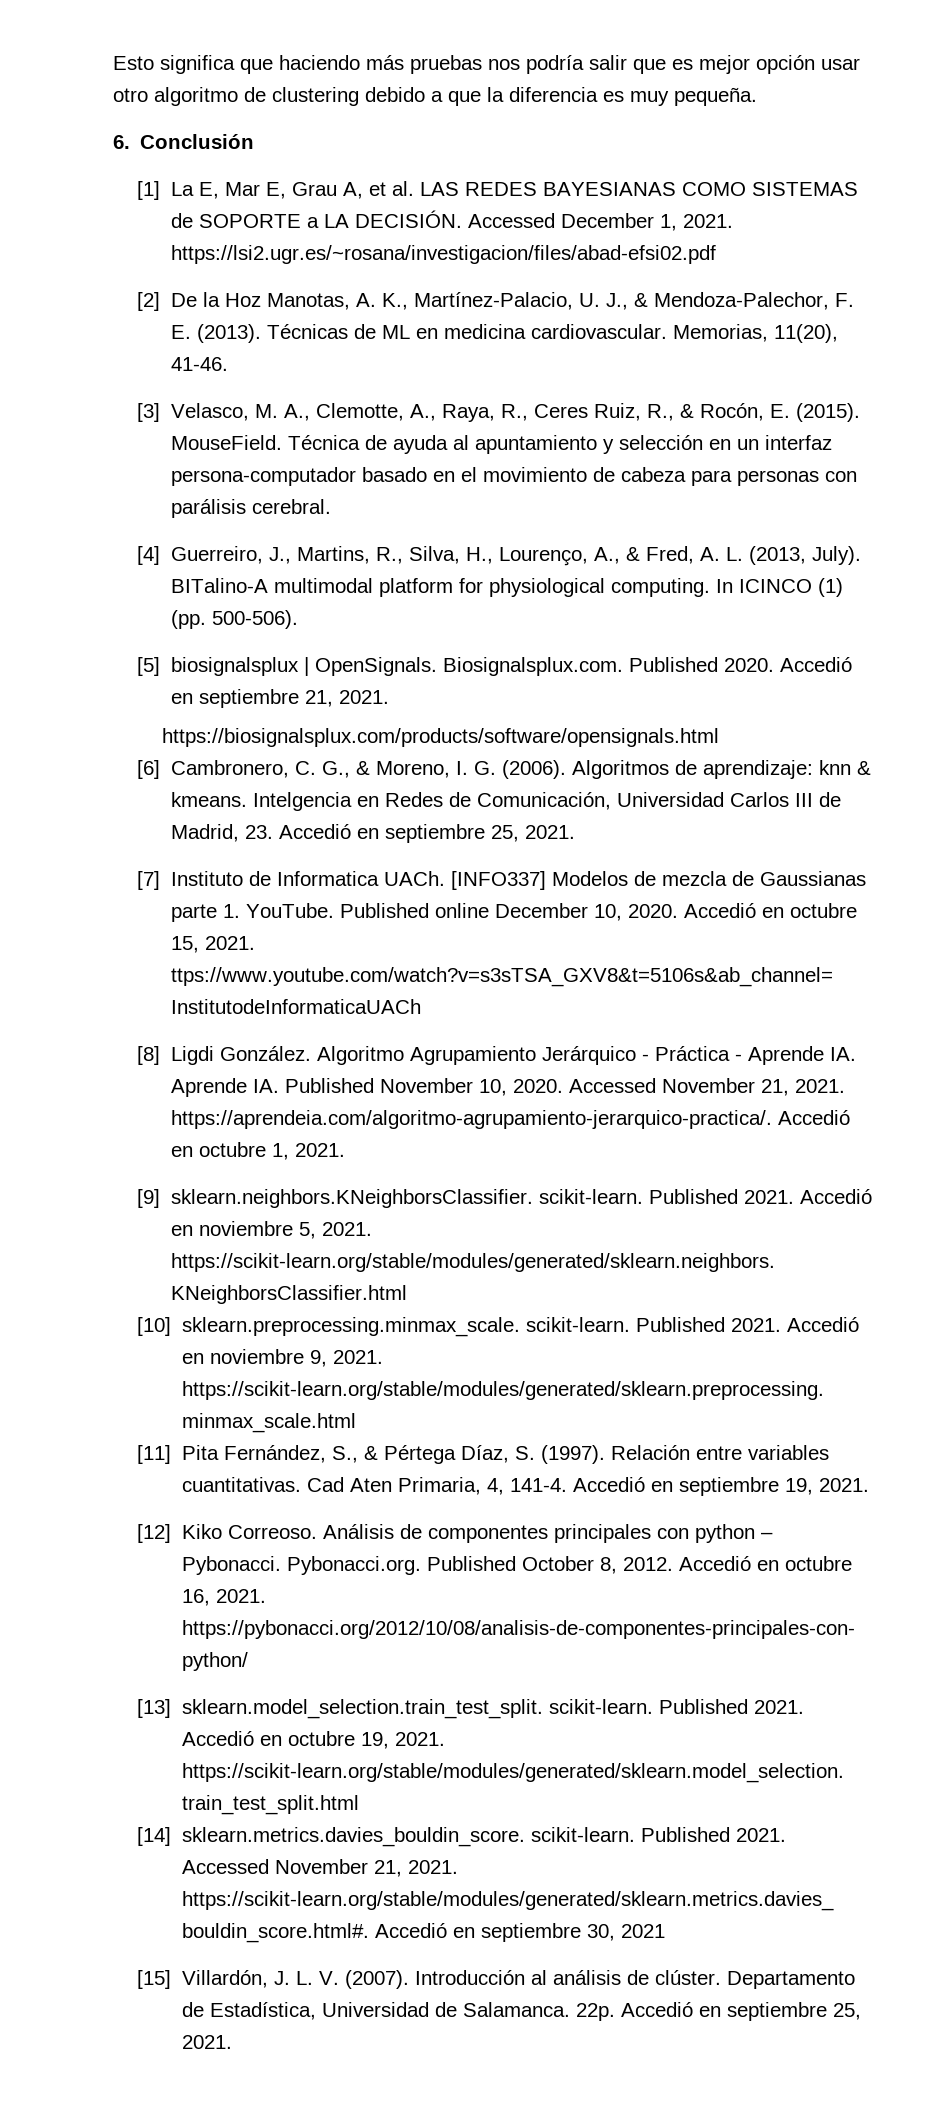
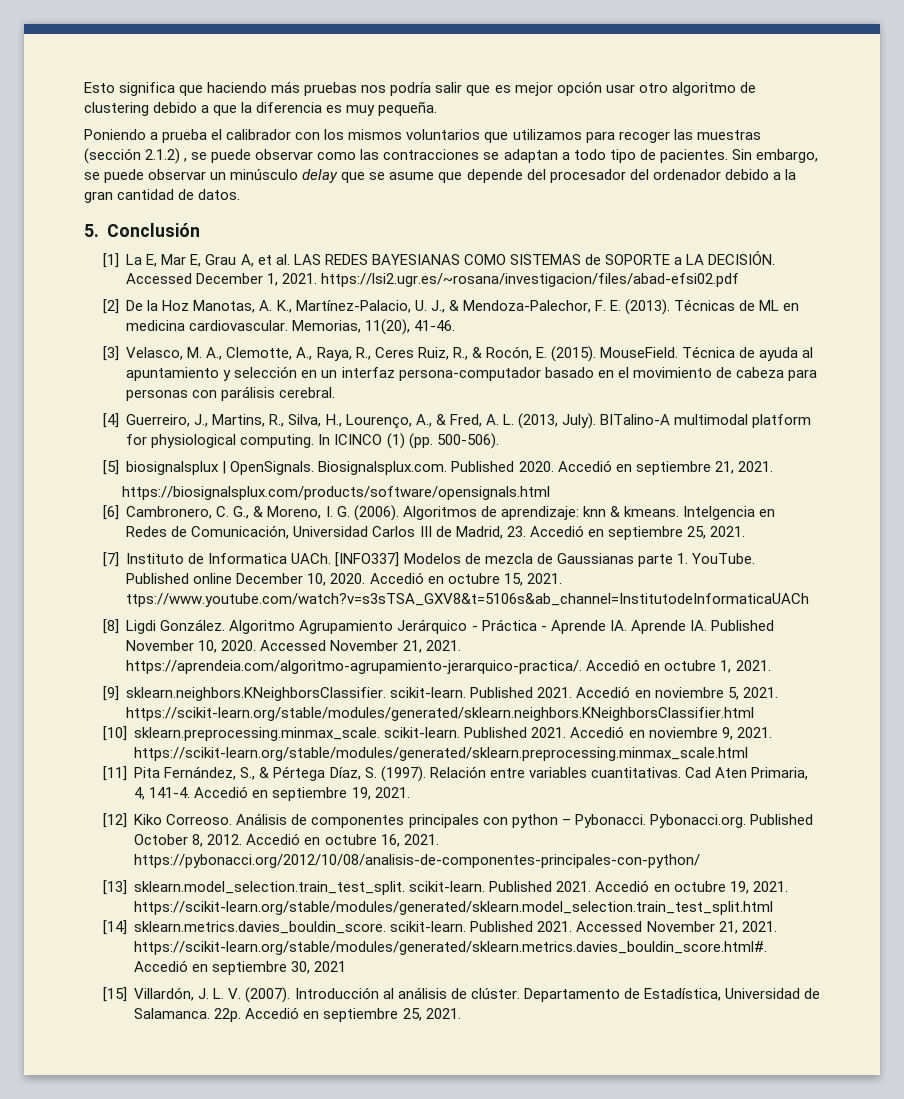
[113,135,130,149] 6. -> [84,129,761,143] [84,148,818,164] [84,169,796,183] [84,189,241,203] [84,224,99,237] Poniendo a prueba el calibrador con los mismos voluntarios que utilizamos para recoger las muestras (sección 2.1.2) , se puede observar como las contracciones se adaptan a todo tipo de pacientes. Sin embargo, se puede observar un minúsculo delay que se asume que depende del procesador del ordenador debido a la gran cantidad de datos. // 5.

